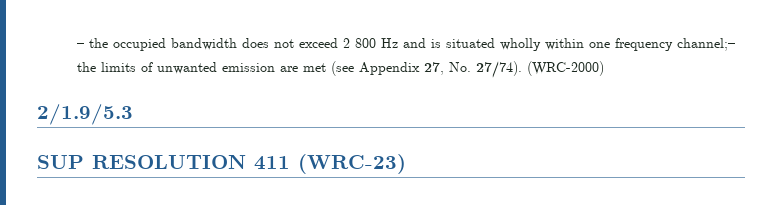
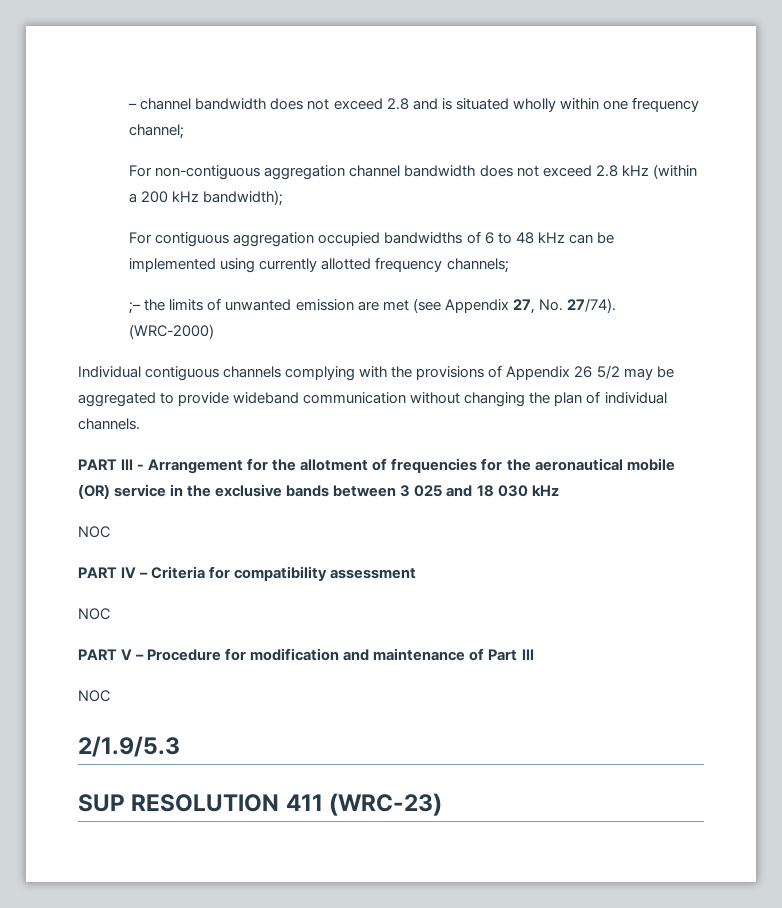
[76,38,398,51] – the occupied bandwidth does not exceed 2 800 Hz -> [128,98,409,110] – channel bandwidth does not exceed 2.8
[676,38,735,51] channel;– -> [129,124,185,139] [129,164,697,180] [129,190,284,206] [129,231,614,247] [129,257,509,273] [129,302,142,314] channel; // For non-contiguous aggregation channel bandwidth does not exceed 2.8 kHz (within a 200 kHz bandwidth); // For contiguous aggregation occupied bandwidths of 6 to 48 kHz can be implemented using currently allotted frequency channels; // ;–
(604, 68) none -> [78,365,674,381] [78,391,667,407] [78,418,140,430] [78,458,675,474] [78,484,559,499] [78,526,110,538] [78,566,417,581] [78,608,110,620] [78,648,534,661] [78,690,110,702] // Individual contiguous channels complying with the provisions of Appendix 26 5/2 may be aggregated to provide wideband communication without changing the plan of individual channels. // PART III - Arrangement for the allotment of frequencies for the aeronautical mobile (OR) service in the exclusive bands between 3 025 and 18 030 kHz // NOC // PART IV – Criteria for compatibility assessment // NOC // PART V – Procedure for modification and maintenance of Part III // NOC

